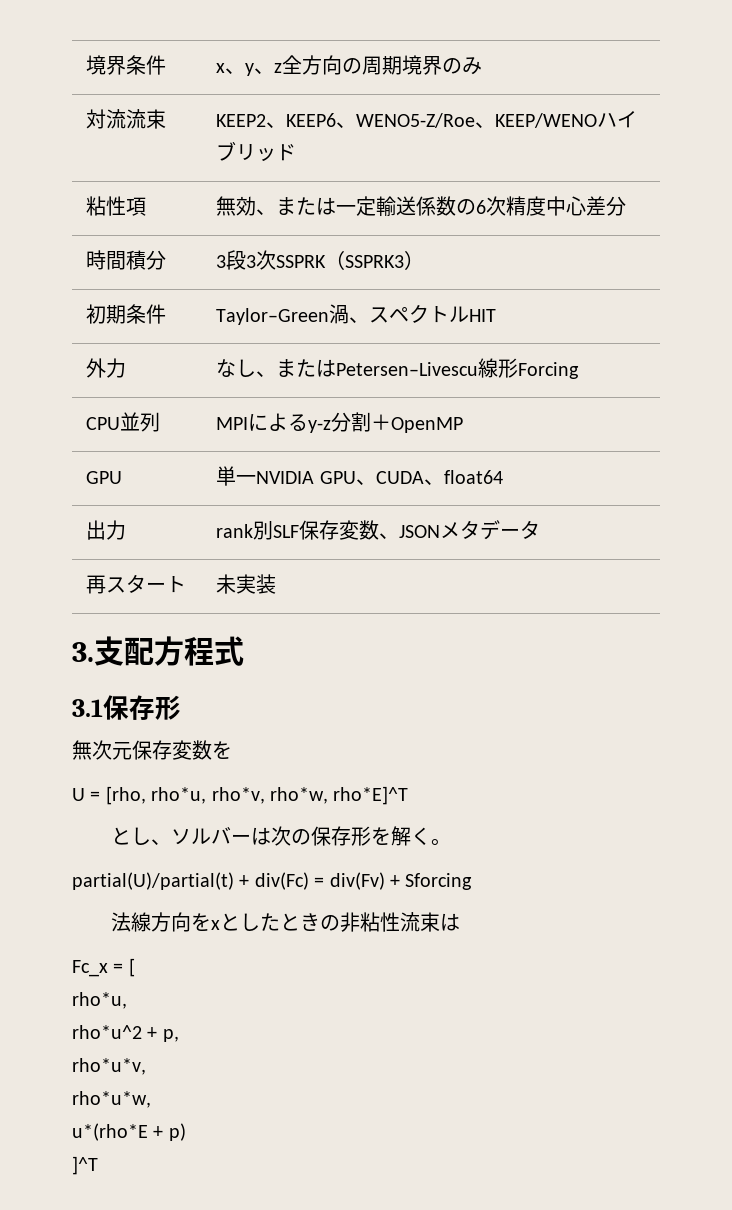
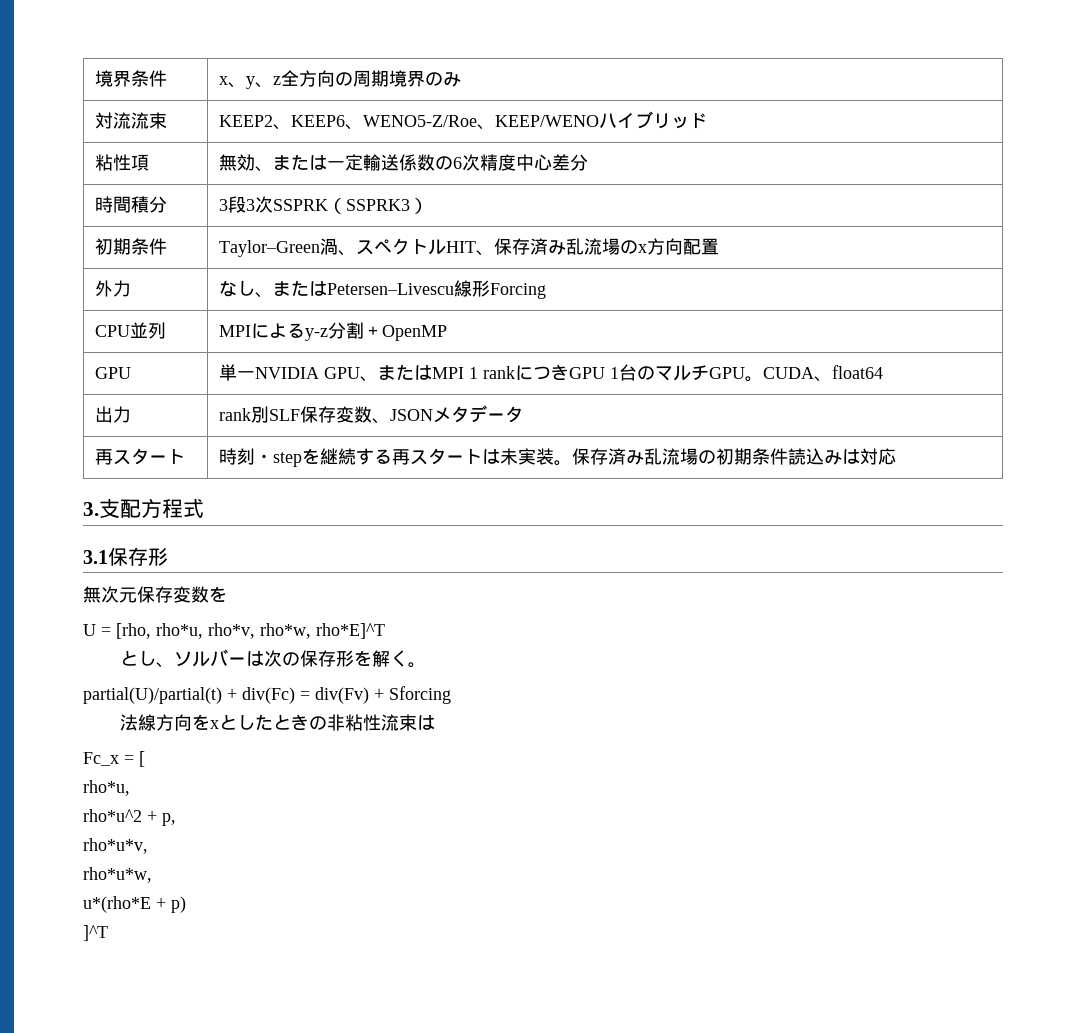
(497, 315) none -> [475,238,719,256] 、保存済み乱流場のx方向配置
(376, 482) none -> [377,364,763,382] またはMPI 1 rankにつきGPU 1台のマルチGPU。
[216,574,277,594] 未実装 -> [218,448,896,467] 時刻・stepを継続する再スタートは未実装。保存済み乱流場の初期条件読込みは対応

